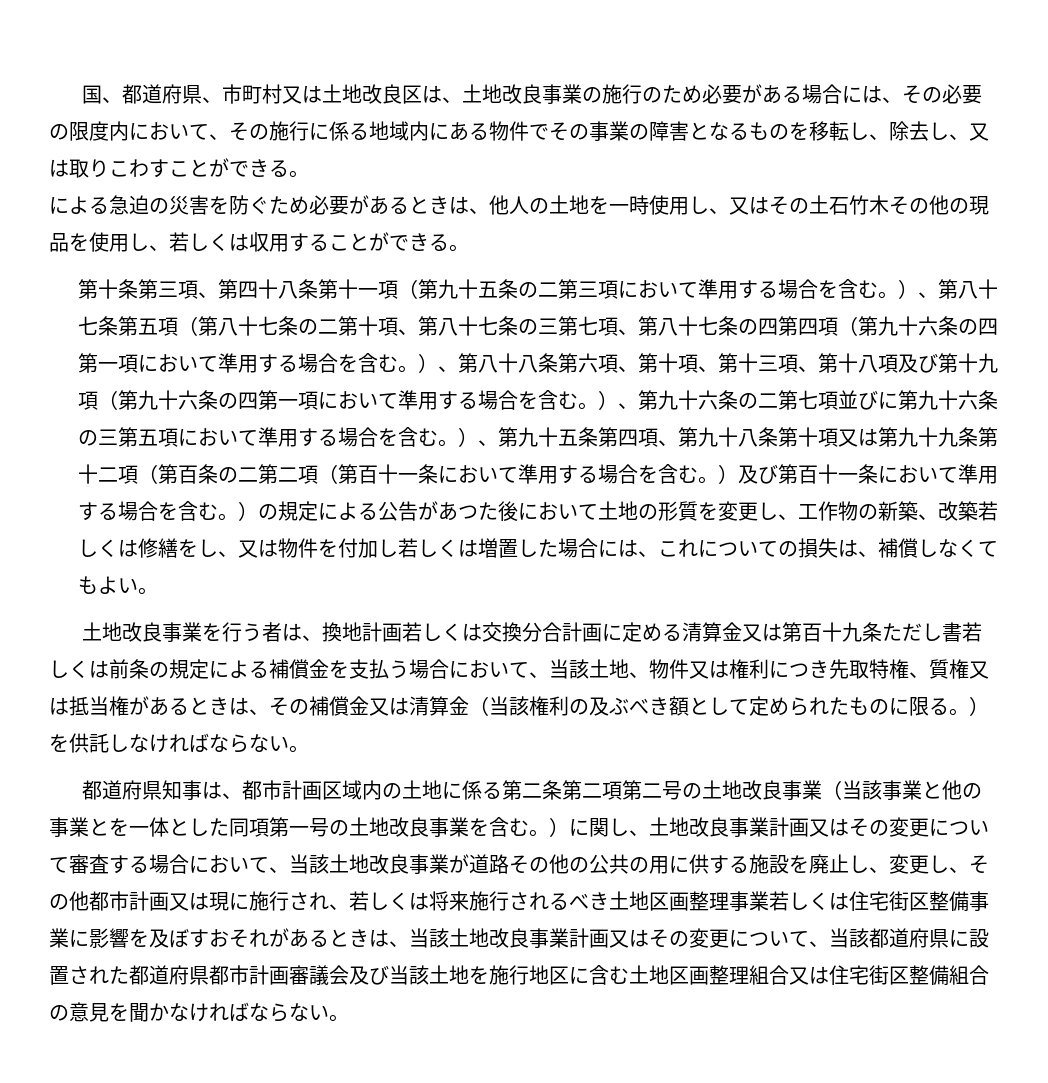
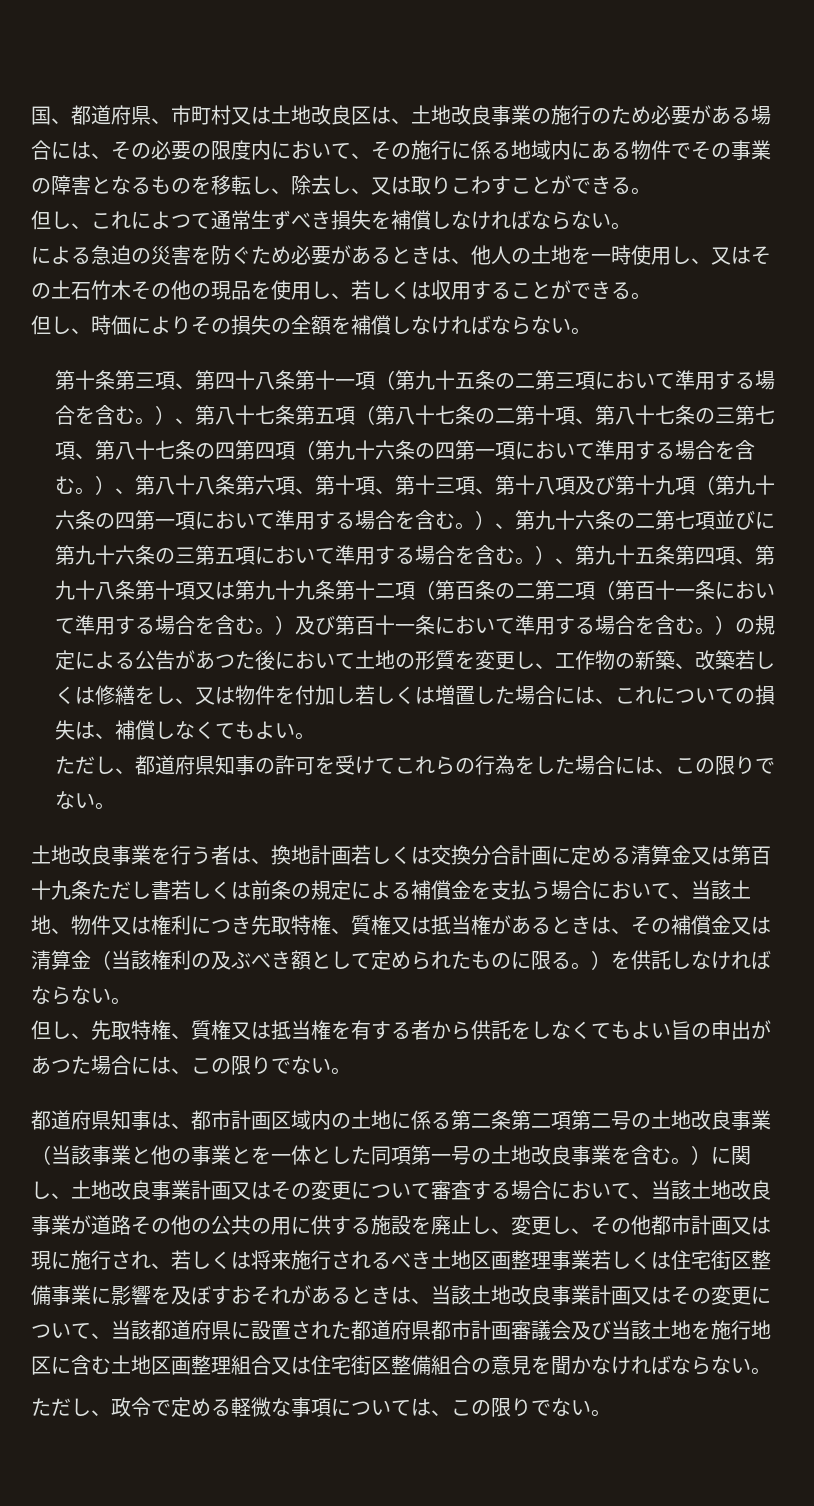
(309, 174) none -> [31,210,631,230] // 但し、これによつて通常生ずべき損失を補償しなければならない。
(469, 248) none -> [31,315,591,335] // 但し、時価によりその損失の全額を補償しなければならない。
(158, 591) none -> [54,755,775,775] [54,791,115,810] // ただし、都道府県知事の許可を受けてこれらの行為をした場合には、この限りでない。
(309, 749) none -> [31,1020,771,1040] [31,1055,351,1075] // 但し、先取特権、質権又は抵当権を有する者から供託をしなくてもよい旨の申出があつた場合には、この限りでない。
(349, 1018) none -> [31,1397,611,1417] // ただし、政令で定める軽微な事項については、この限りでない。

